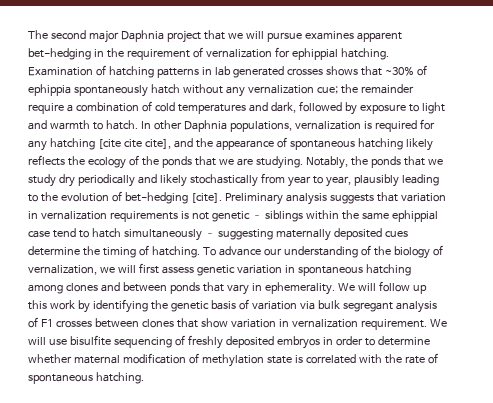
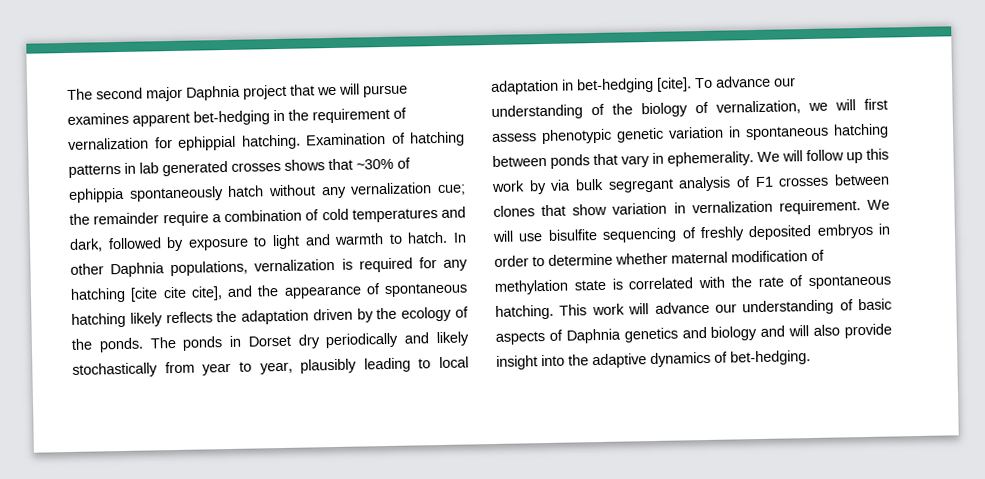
[87,155,443,169] [28,174,56,187] ecology of the ponds that we are studying. Notably, the ponds that we study -> [241,306,469,325] [71,335,291,353] adaptation driven by the ecology of the ponds. The ponds in Dorset
[40,191,446,205] [28,210,438,222] [28,228,408,241] [28,245,200,258] the evolution of bet-hedging [cite]. Preliminary analysis suggests that variation in vernalization requirements is not genetic – siblings within the same ephippial case tend to hatch simultaneously – suggesting maternally deposited cues determine the timing of hatching. -> [439,356,469,369] [491,77,692,95] local adaptation in bet-hedging [cite].
(194, 270) none -> [541,128,612,145] phenotypic
[28,282,120,294] among clones and -> (889, 131) none
[92,299,297,313] identifying the genetic basis of variation -> (547, 187) none
(144, 378) none -> [559,298,892,316] [495,323,893,345] [496,350,811,370] This work will advance our understanding of basic aspects of Daphnia genetics and biology and will also provide insight into the adaptive dynamics of bet-hedging.

